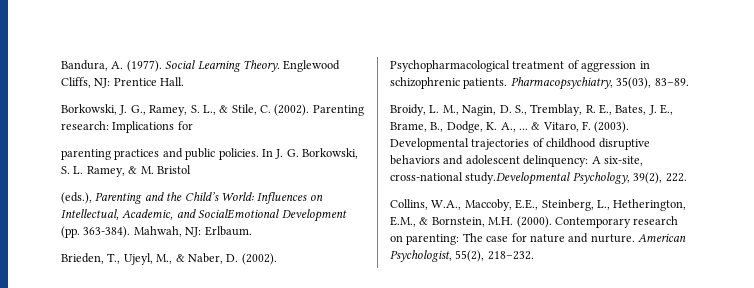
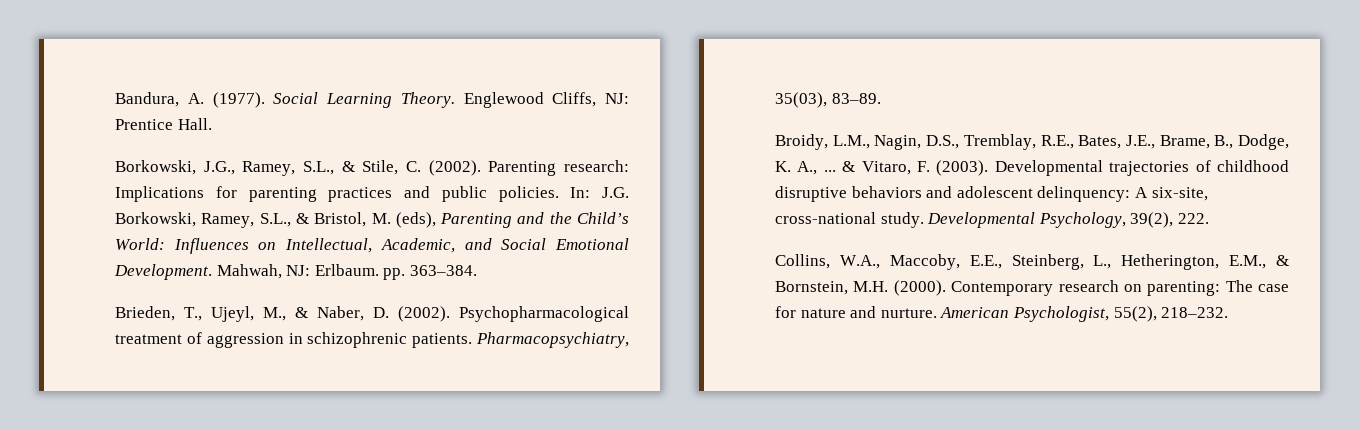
[119,105,216,116] J. G., Ramey, S. L., -> [203,161,334,176] J.G., Ramey, S.L.,
(193, 125) // -> (237, 192) none
[261,148,358,159] [61,165,191,177] [61,192,92,204] In J. G. Borkowski, S. L. Ramey, & M. Bristol // (eds.), -> [570,187,629,198] [115,212,436,228] In: J.G. Borkowski, Ramey, S.L., & Bristol, M. (eds),
[198,209,347,222] [61,226,131,238] SocialEmotional Development (pp. 363-384). -> [501,238,629,250] [114,264,212,280] Social Emotional Development.
(252, 231) none -> [383,265,477,280] pp. 363–384.
[429,104,674,116] L. M., Nagin, D. S., Tremblay, R. E., Bates, J. E., -> [832,134,1155,150] L.M., Nagin, D.S., Tremblay, R.E., Bates, J.E.,
[465,172,571,185] study.Developmental -> [880,212,1036,228] study. Developmental

